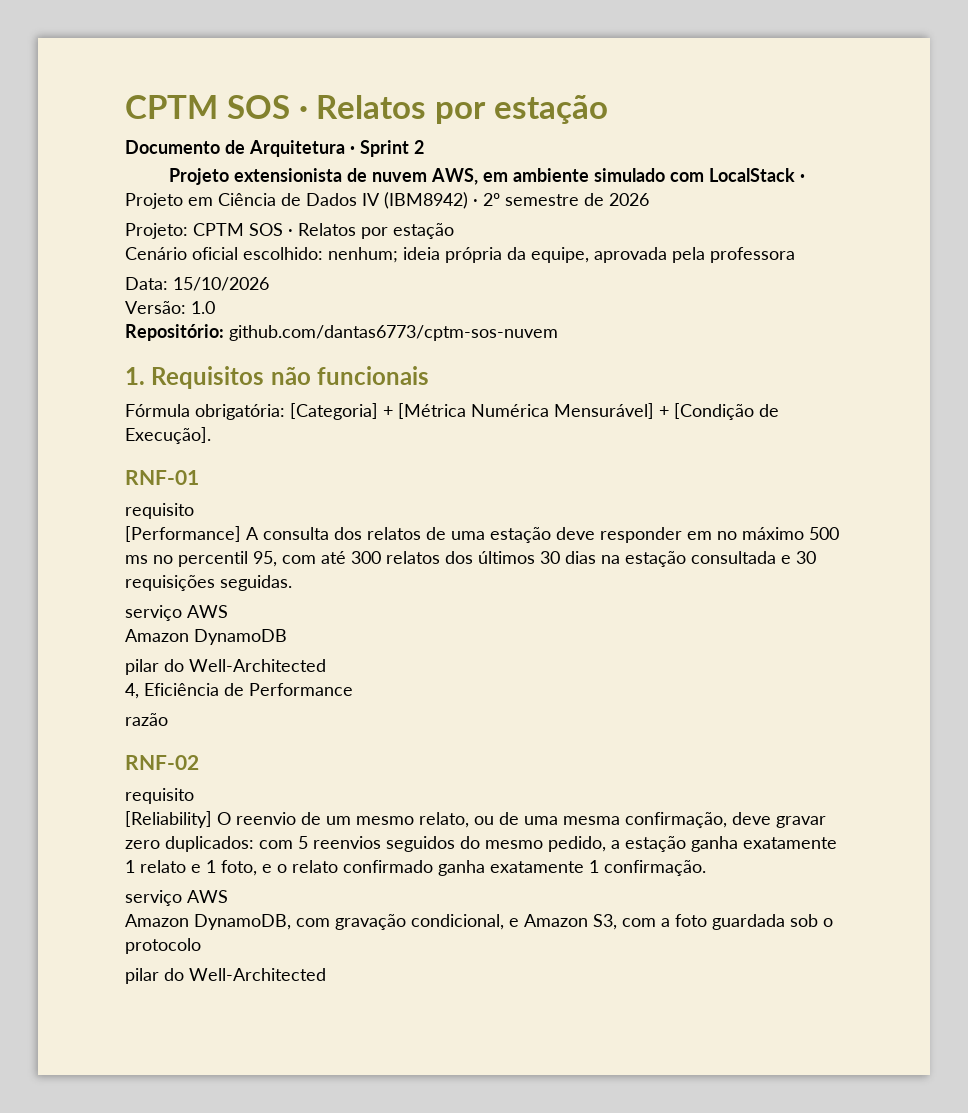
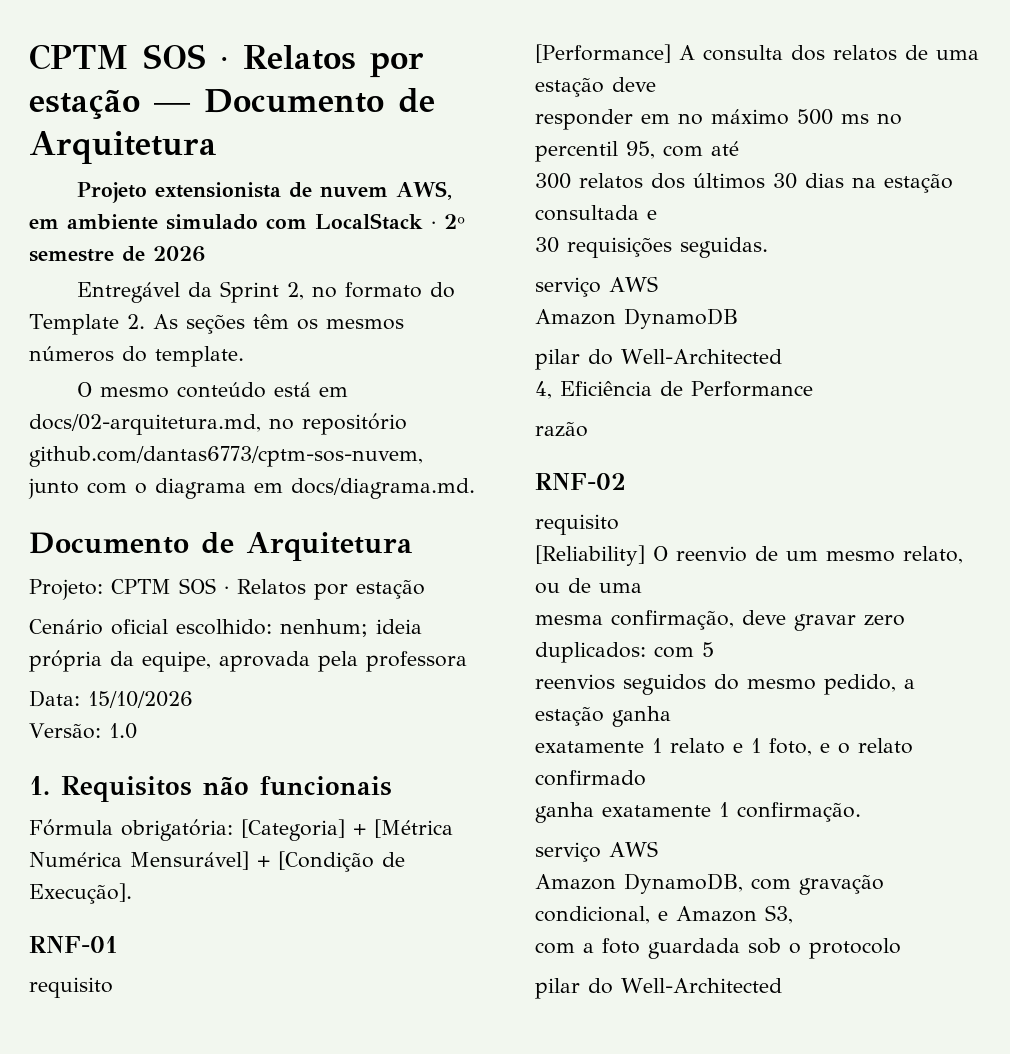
[125,95,608,124] [125,140,424,157] CPTM SOS · Relatos por estação // Documento de Arquitetura · Sprint 2 -> [29,44,424,78] [29,88,435,119] [29,131,217,164] CPTM SOS · Relatos por estação — Documento de Arquitetura
[125,192,649,209] Projeto em Ciência de Dados IV (IBM8942) · 2º semestre de 2026 -> [444,214,465,229] [29,246,205,262] [76,281,455,303] [29,314,404,335] [29,346,244,367] [76,382,348,398] [29,413,407,435] [29,446,423,467] [28,478,475,499] [29,532,412,561] 2º semestre de 2026 // Entregável da Sprint 2, no formato do Template 2. As seções têm os mesmos números do template. // O mesmo conteúdo está em docs/02-arquitetura.md, no repositório github.com/dantas6773/cptm-sos-nuvem, junto com o diagrama em docs/diagrama.md. // Documento de Arquitetura
[125,324,558,341] // Repositório: github.com/dantas6773/cptm-sos-nuvem -> (137, 731) none
(595, 533) none -> (656, 84) //
(346, 557) none -> (739, 148) //
(791, 559) none -> (657, 215) //
(558, 820) none -> (642, 588) //
(308, 842) none -> (714, 649) //
(738, 844) none -> (671, 716) //
(433, 866) none -> (646, 778) //
(617, 922) none -> (793, 914) //

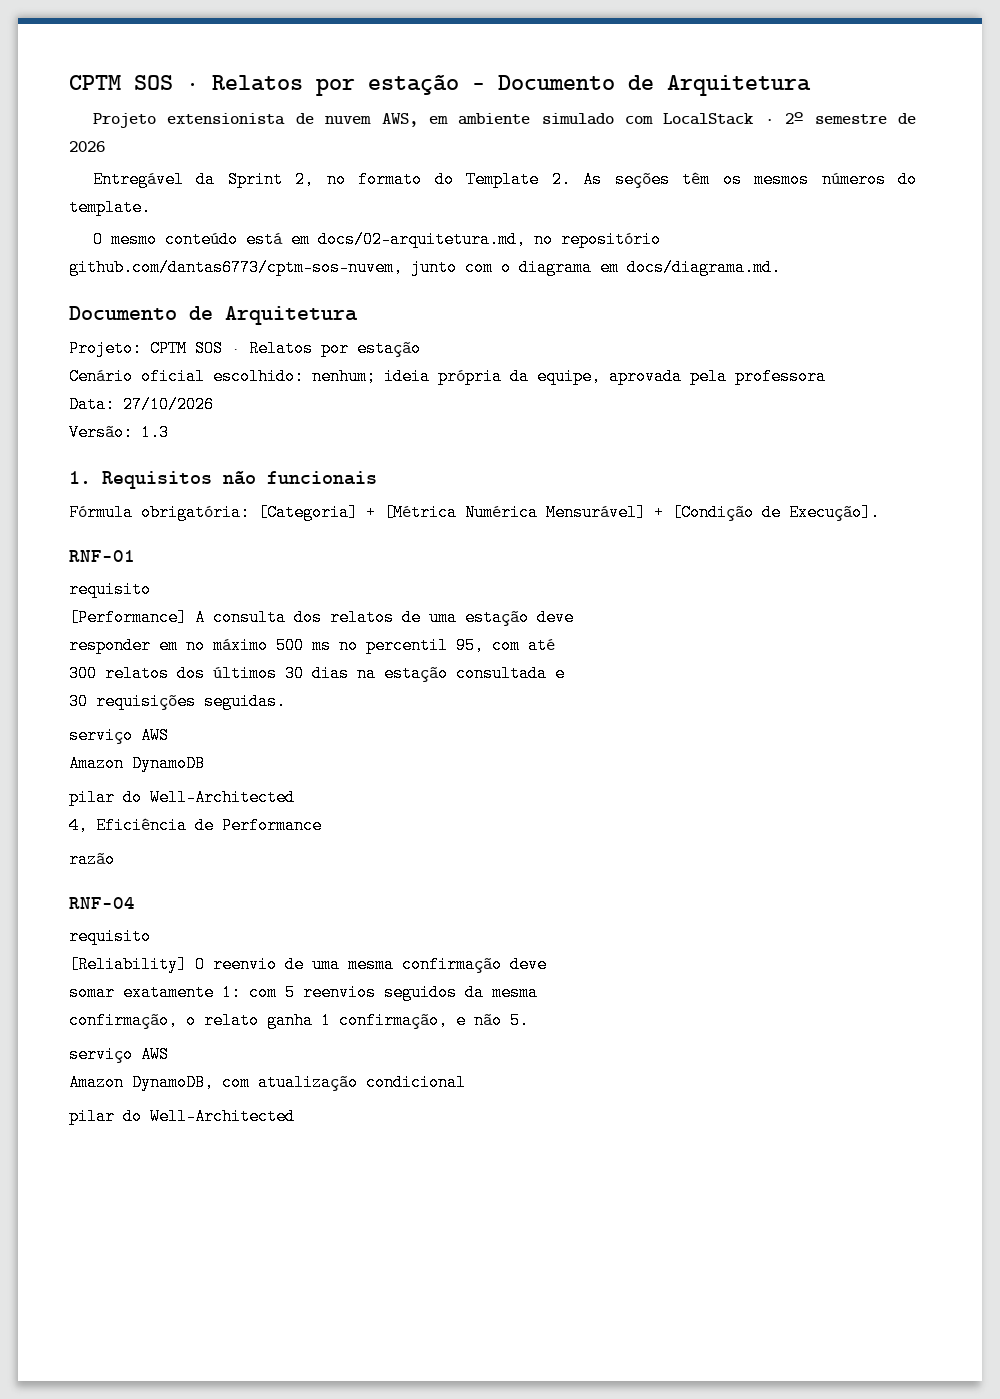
[88,691,193,708] 15/10/2026 -> [123,396,214,413] 27/10/2026
[108,723,137,739] 1.0 -> [141,424,169,441] 1.3
[535,473,626,490] RNF-02 -> [69,897,135,909] RNF-04
[786,546,963,564] [535,578,642,594] [535,610,905,631] [535,642,646,663] um mesmo relato, ou de uma // mesma confirmação, deve gravar zero duplicados: -> [312,956,547,973] [69,984,241,1001] uma mesma confirmação deve // somar exatamente 1:
(714, 649) // -> (295, 992) none
[714,674,915,695] [535,706,671,727] [535,738,913,756] [535,770,646,786] [535,802,861,823] do mesmo pedido, a estação ganha // exatamente 1 relato e 1 foto, e o relato confirmado // ganha exatamente 1 confirmação. -> [465,984,538,1001] [69,1012,529,1029] da mesma // confirmação, o relato ganha 1 confirmação, e não 5.
[799,875,884,895] [535,905,793,924] [535,938,901,959] gravação condicional, e Amazon S3, // com a foto guardada sob o protocolo -> [258,1074,466,1091] atualização condicional

